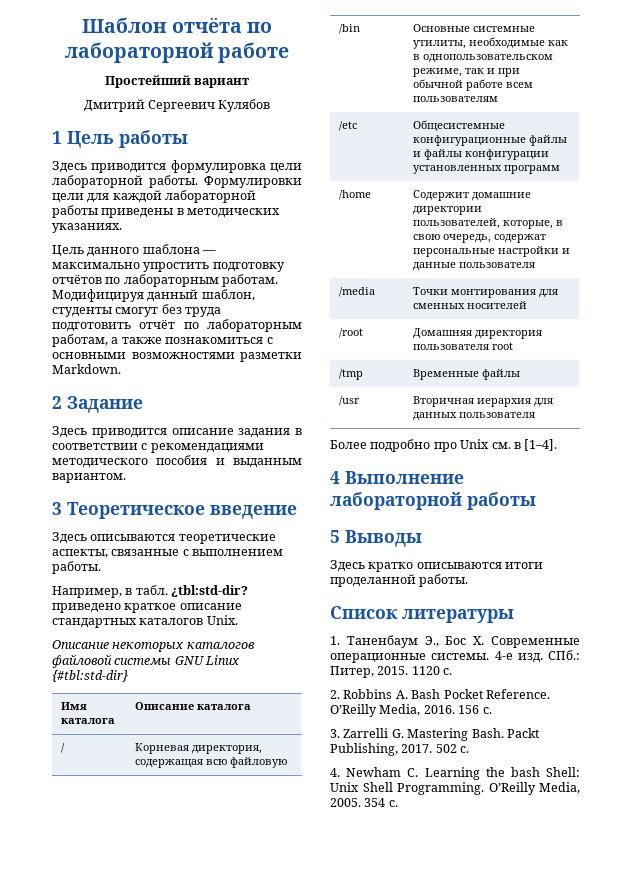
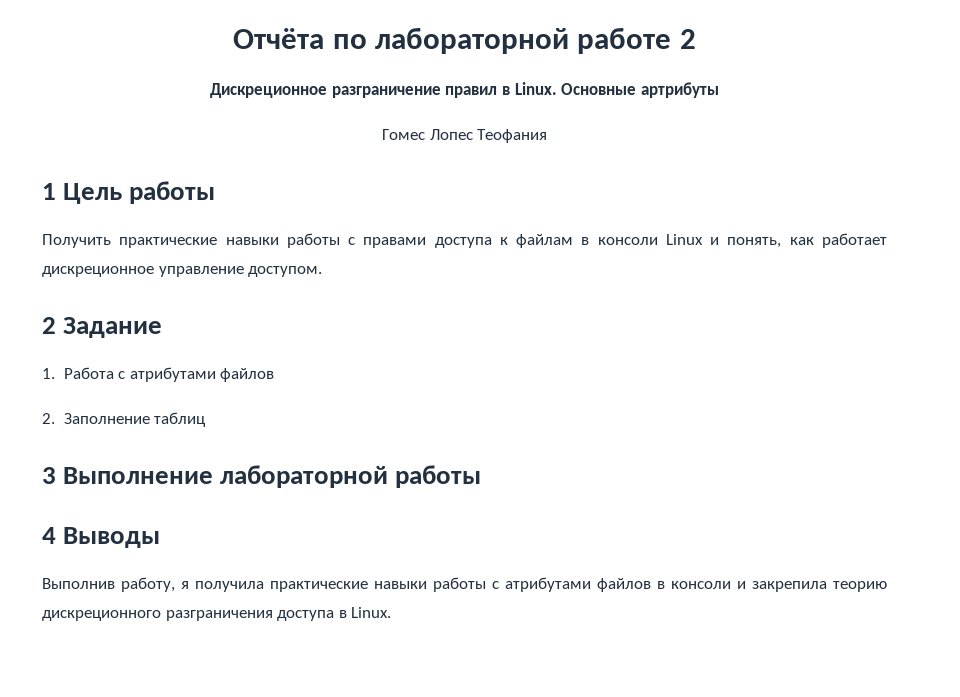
[82,17,242,33] Шаблон отчёта -> [233,28,325,49] Отчёта
[104,75,250,88] [83,99,271,112] [52,130,188,148] [52,160,302,173] [52,175,302,188] [52,190,257,203] [52,205,281,218] [52,223,122,233] [52,244,217,257] [52,262,285,272] [52,274,279,287] [52,289,255,302] [52,304,222,317] [52,319,302,332] [52,334,273,347] [52,352,302,362] [52,364,121,374] [52,396,143,413] [52,426,302,438] [52,443,264,453] [52,455,302,468] [52,473,126,483] [52,502,297,519] [52,532,276,544] [52,549,284,558] [52,561,101,574] [52,585,249,598] [52,603,242,613] [52,615,238,628] [52,640,255,652] [52,654,240,668] [52,670,128,682] [61,702,88,710] [61,718,116,724] [135,702,252,710] [61,743,66,753] [135,743,263,754] [135,757,288,768] [339,24,361,34] [413,24,536,32] [413,37,569,49] [413,54,554,63] [413,68,521,77] [413,79,534,91] [413,96,499,102] [339,121,358,131] [413,120,506,132] [413,135,568,146] [413,149,550,160] [413,165,561,174] [339,190,372,200] [413,190,532,201] [413,206,483,215] [413,218,564,229] [413,234,547,243] [413,246,571,257] [413,262,536,271] [339,287,376,297] [413,287,559,298] [413,301,528,309] [339,328,364,338] [413,328,543,339] [413,342,514,350] [339,369,364,380] [413,369,521,380] [339,396,361,406] [413,396,554,407] [413,412,536,421] [330,439,558,452] [330,471,340,484] // Простейший вариант // Дмитрий Сергеевич Кулябов // 1 Цель работы // Здесь приводится формулировка цели лабораторной работы. Формулировки цели для каждой лабораторной работы приведены в методических указаниях. // Цель данного шаблона — максимально упростить подготовку отчётов по лабораторным работам. Модифицируя данный шаблон, студенты смогут без труда подготовить отчёт по лабораторным работам, а также познакомиться с основными возможностями разметки Markdown. // 2 Задание // Здесь приводится описание задания в соответствии с рекомендациями методического пособия и выданным вариантом. // 3 Теоретическое введение // Здесь описываются теоретические аспекты, связанные с выполнением работы. // Например, в табл. ¿tbl:std-dir? приведено краткое описание стандартных каталогов Unix. // Описание некоторых каталогов файловой системы GNU Linux {#tbl:std-dir} // Имя каталога | Описание каталога // / | Корневая директория, содержащая всю файловую // /bin | Основные системные утилиты, необходимые как в однопользовательском режиме, так и при обычной работе всем пользователям // /etc | Общесистемные конфигурационные файлы и файлы конфигурации установленных программ // /home | Содержит домашние директории пользователей, которые, в свою очередь, содержат персональные настройки и данные пользователя // /media | Точки монтирования для сменных носителей // /root | Домашняя директория пользователя root // /tmp | Временные файлы // /usr | Вторичная иерархия для данных пользователя // Более подробно про Unix см. в [1–4]. // 4 -> [679,29,696,49] [210,82,719,98] [381,129,548,143] [42,181,216,204] [42,233,887,248] [42,266,323,277] [42,317,163,338] [42,367,275,382] [42,412,206,427] [42,467,56,484] 2 // Дискреционное разграничение правил в Linux. Основные артрибуты // Гомес Лопес Теофания // 1 Цель работы // Получить практические навыки работы с правами доступа к файлам в консоли Linux и понять, как работает дискреционное управление доступом. // 2 Задание // 1. Работа с атрибутами файлов // 2. Заполнение таблиц // 3
[330,530,340,543] 5 -> [42,527,56,544] 4
[330,560,544,572] [330,574,469,587] [330,606,514,623] [330,635,580,648] [330,650,580,663] [330,666,453,678] [330,689,550,699] [330,704,492,717] [330,728,540,741] [330,743,470,756] [330,767,580,780] [330,782,580,795] [330,798,398,807] Здесь кратко описываются итоги проделанной работы. // Список литературы // 1. Таненбаум Э., Бос Х. Современные операционные системы. 4-е изд. СПб.: Питер, 2015. 1120 с. // 2. Robbins A. Bash Pocket Reference. O’Reilly Media, 2016. 156 с. // 3. Zarrelli G. Mastering Bash. Packt Publishing, 2017. 502 с. // 4. Newham C. Learning the bash Shell: Unix Shell Programming. O’Reilly Media, 2005. 354 с. -> [42,577,887,592] [42,607,392,621] Выполнив работу, я получила практические навыки работы с атрибутами файлов в консоли и закрепила теорию дискреционного разграничения доступа в Linux.

